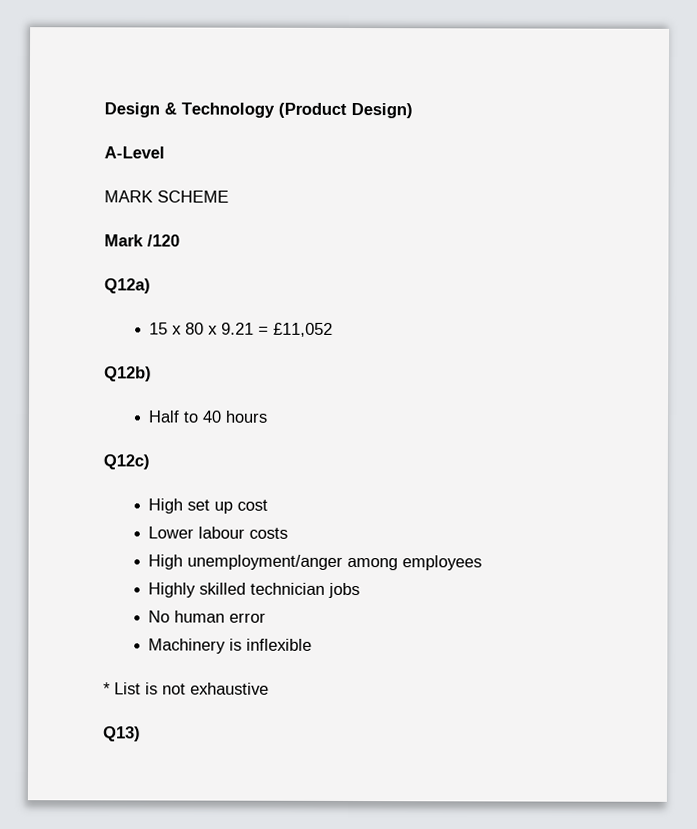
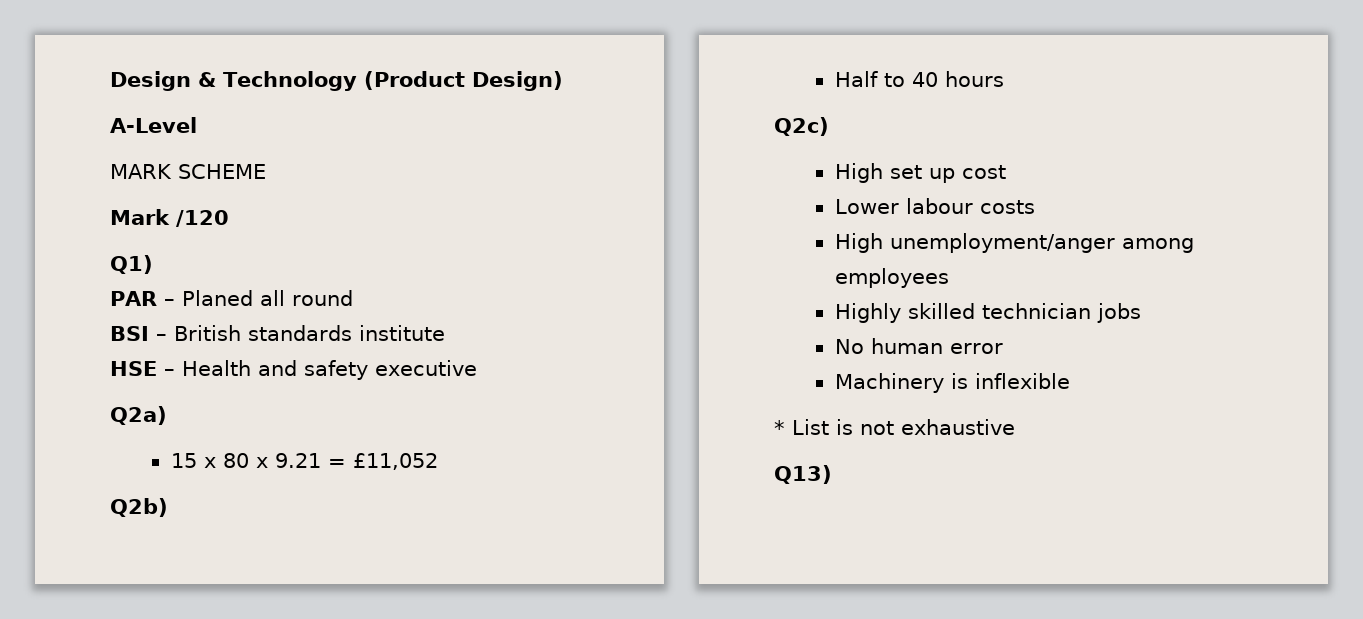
[104,278,151,294] Q12a) -> [110,255,153,274] [110,290,353,306] [110,325,445,341] [110,360,477,380] [110,406,167,425] Q1) // PAR – Planed all round // BSI – British standards institute // HSE – Health and safety executive // Q2a)
[104,366,152,382] Q12b) -> [110,498,168,517] Q2b)
[103,454,150,470] Q12c) -> [774,117,829,136] Q2c)

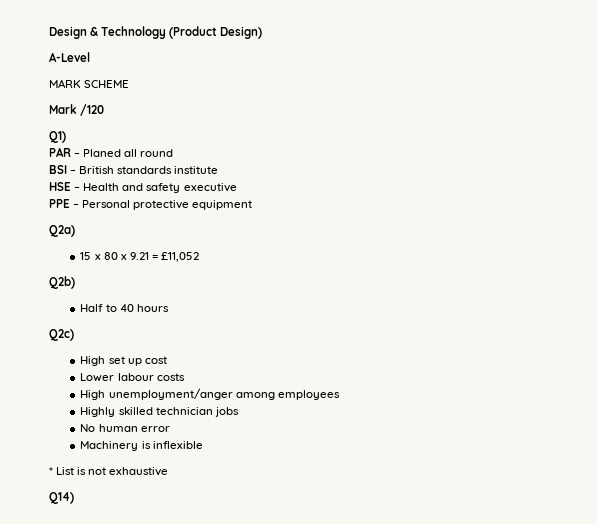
(477, 368) none -> [49,199,253,210] // PPE – Personal protective equipment
[774,465,832,484] Q13) -> [49,492,74,504] Q14)

